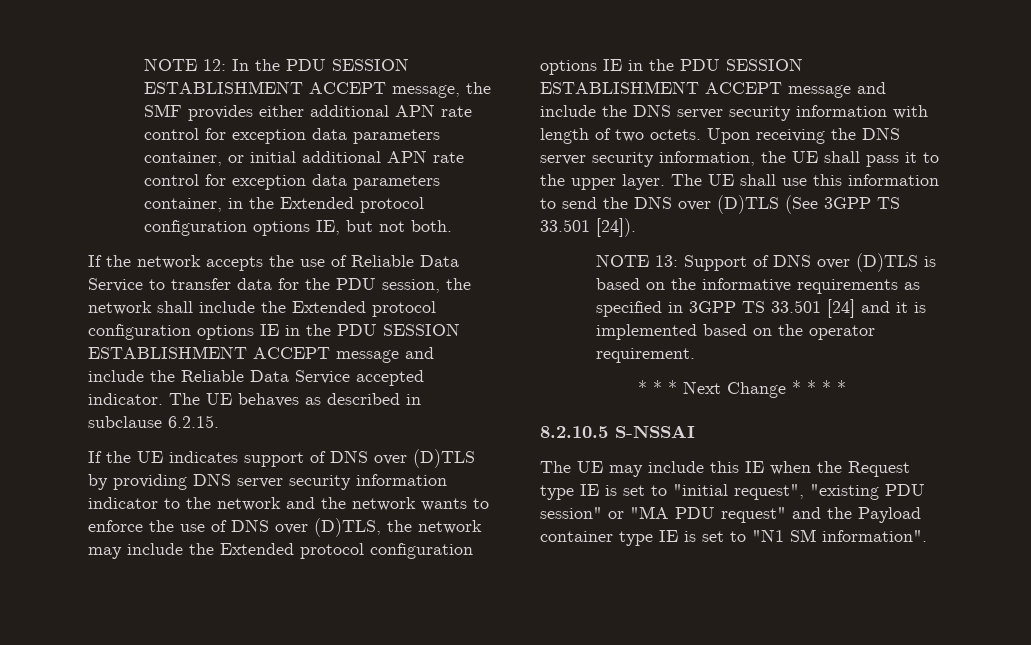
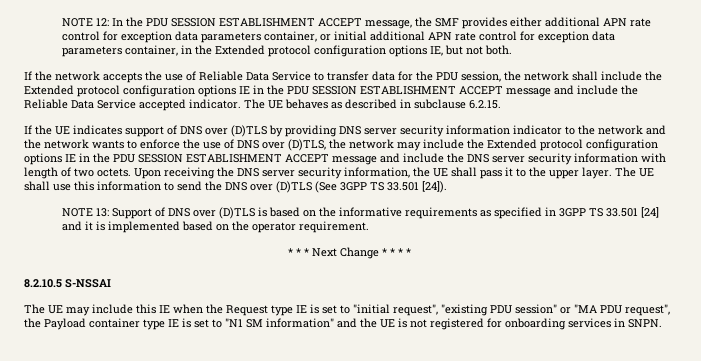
[721,507,821,523] request" and -> [625,304,670,316] request",
[822,530,927,542] information". -> [266,318,662,330] information" and the UE is not registered for onboarding services in SNPN.

